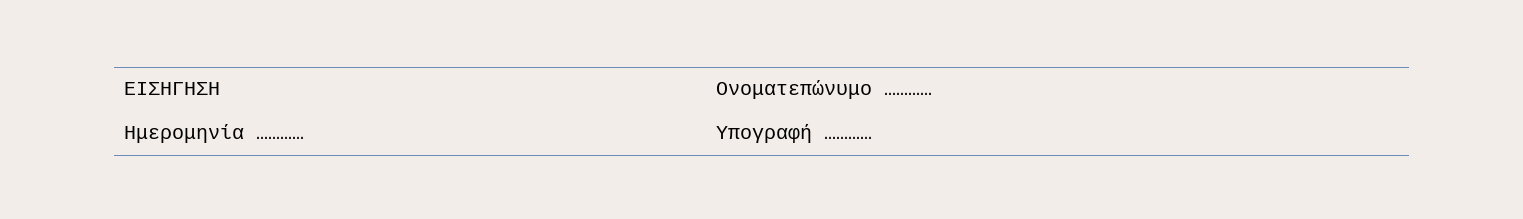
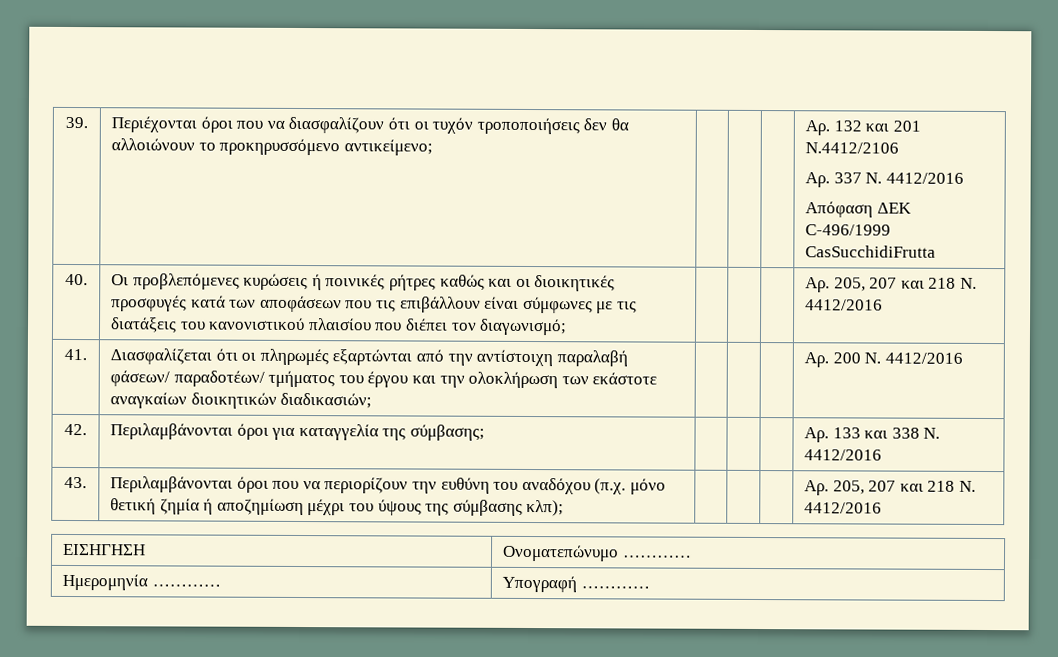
(124, 88) none -> [65,116,88,129] [111,116,629,135] [111,138,433,156] [805,120,921,136] [805,142,900,154] [805,172,964,188] [805,201,912,218] [805,224,892,236] [805,245,937,258] [65,273,88,286] [111,273,616,292] [111,295,637,314] [110,317,568,336] [805,277,978,293] [805,299,884,311] [64,348,87,361] [110,348,628,367] [110,370,658,389] [110,392,373,409] [804,352,963,368] [64,423,87,436] [110,423,486,441] [804,427,941,443] [804,449,883,461] [64,476,87,489] [110,476,666,495] [110,498,565,517] [804,480,977,496] [804,502,883,514] 39. | Περιέχονται όροι που να διασφαλίζουν ότι οι τυχόν τροποποιήσεις δεν θα αλλοιώνουν το προκηρυσσόμενο αντικείμενο; | | | | Αρ. 132 και 201 Ν.4412/2106 // Αρ. 337 Ν. 4412/2016 // Απόφαση ΔΕΚ C-496/1999 CasSucchidiFrutta // 40. | Οι προβλεπόμενες κυρώσεις ή ποινικές ρήτρες καθώς και οι διοικητικές προσφυγές κατά των αποφάσεων που τις επιβάλλουν είναι σύμφωνες με τις διατάξεις του κανονιστικού πλαισίου που διέπει τον διαγωνισμό; | | | | Αρ. 205, 207 και 218 Ν. 4412/2016 // 41. | Διασφαλίζεται ότι οι πληρωμές εξαρτώνται από την αντίστοιχη παραλαβή φάσεων/ παραδοτέων/ τμήματος του έργου και την ολοκλήρωση των εκάστοτε αναγκαίων διοικητικών διαδικασιών; | | | | Αρ. 200 Ν. 4412/2016 // 42. | Περιλαμβάνονται όροι για καταγγελία της σύμβασης; | | | | Αρ. 133 και 338 Ν. 4412/2016 // 43. | Περιλαμβάνονται όροι που να περιορίζουν την ευθύνη του αναδόχου (π.χ. μόνο θετική ζημία ή αποζημίωση μέχρι του ύψους της σύμβασης κλπ); | | | | Αρ. 205, 207 και 218 Ν. 4412/2016 //

